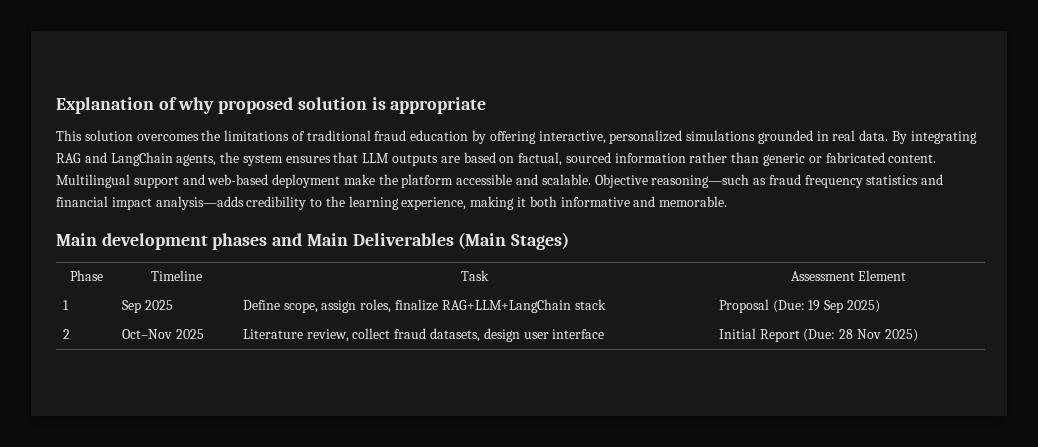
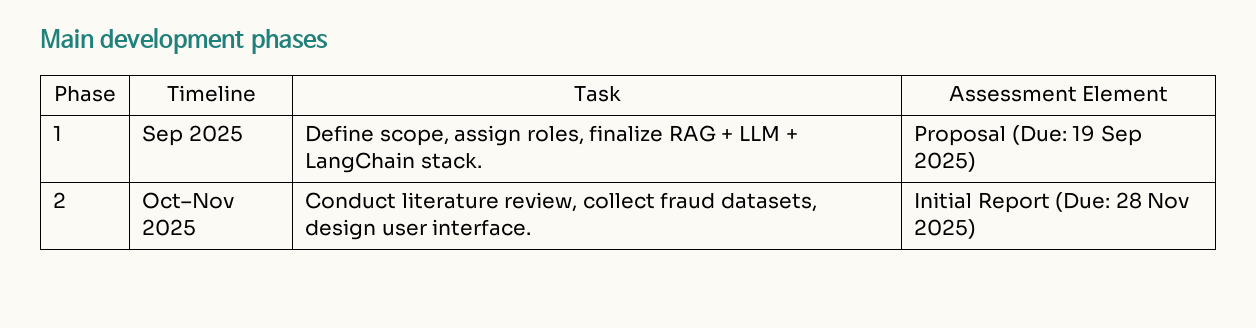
[56,97,487,114] [56,130,977,144] [56,152,937,166] [56,174,944,188] [56,196,728,210] [56,232,570,250] Explanation of why proposed solution is appropriate // This solution overcomes the limitations of traditional fraud education by offering interactive, personalized simulations grounded in real data. By integrating RAG and LangChain agents, the system ensures that LLM outputs are based on factual, sourced information rather than generic or fabricated content. Multilingual support and web-based deployment make the platform accessible and scalable. Objective reasoning—such as fraud frequency statistics and financial impact analysis—adds credibility to the learning experience, making it both informative and memorable. // Main development phases and Main Deliverables (Main Stages) -> [40,28,328,54] Main development phases
[441,299,606,313] RAG+LLM+LangChain stack -> [668,125,798,142] [305,152,482,173] RAG + LLM + LangChain stack.
[242,329,303,339] Literature -> [305,192,499,209] Conduct literature
[552,329,605,339] interface -> [432,219,532,236] interface.

